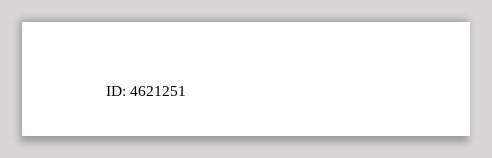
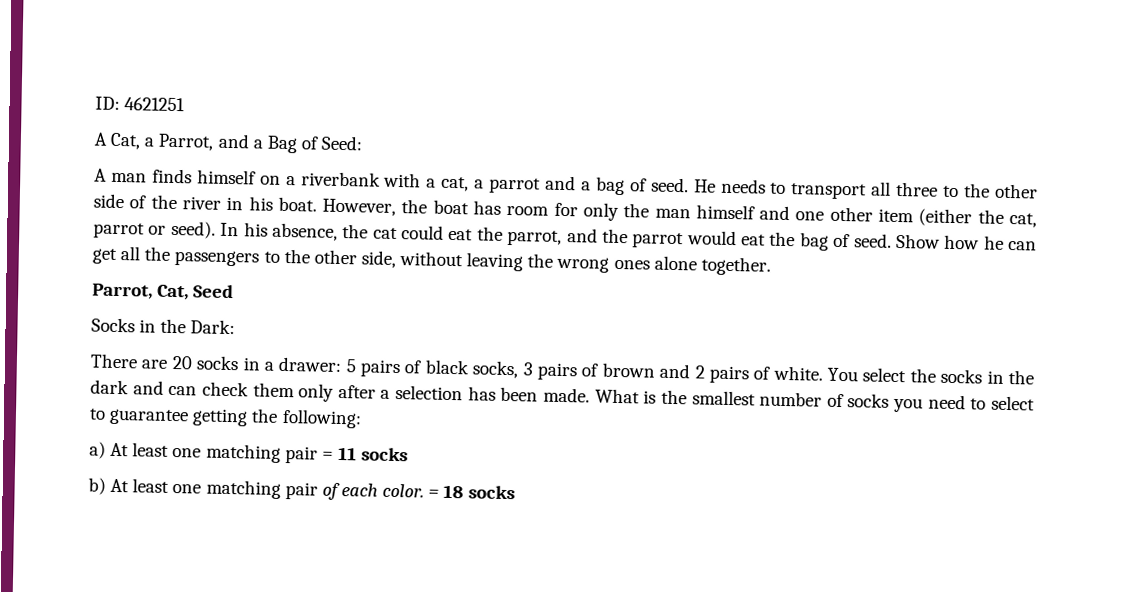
(187, 91) none -> [94,132,364,154] [94,168,1038,200] [93,193,1038,228] [93,220,1037,251] [92,246,771,276] [92,283,235,301] [91,317,236,335] [90,353,1034,385] [90,379,1035,413] [89,408,362,429] [89,441,409,464] [88,477,516,501] // A Cat, a Parrot, and a Bag of Seed: // A man finds himself on a riverbank with a cat, a parrot and a bag of seed. He needs to transport all three to the other side of the river in his boat. However, the boat has room for only the man himself and one other item (either the cat, parrot or seed). In his absence, the cat could eat the parrot, and the parrot would eat the bag of seed. Show how he can get all the passengers to the other side, without leaving the wrong ones alone together. // Parrot, Cat, Seed // Socks in the Dark: // There are 20 socks in a drawer: 5 pairs of black socks, 3 pairs of brown and 2 pairs of white. You select the socks in the dark and can check them only after a selection has been made. What is the smallest number of socks you need to select to guarantee getting the following: // a) At least one matching pair = 11 socks // b) At least one matching pair of each color. = 18 socks

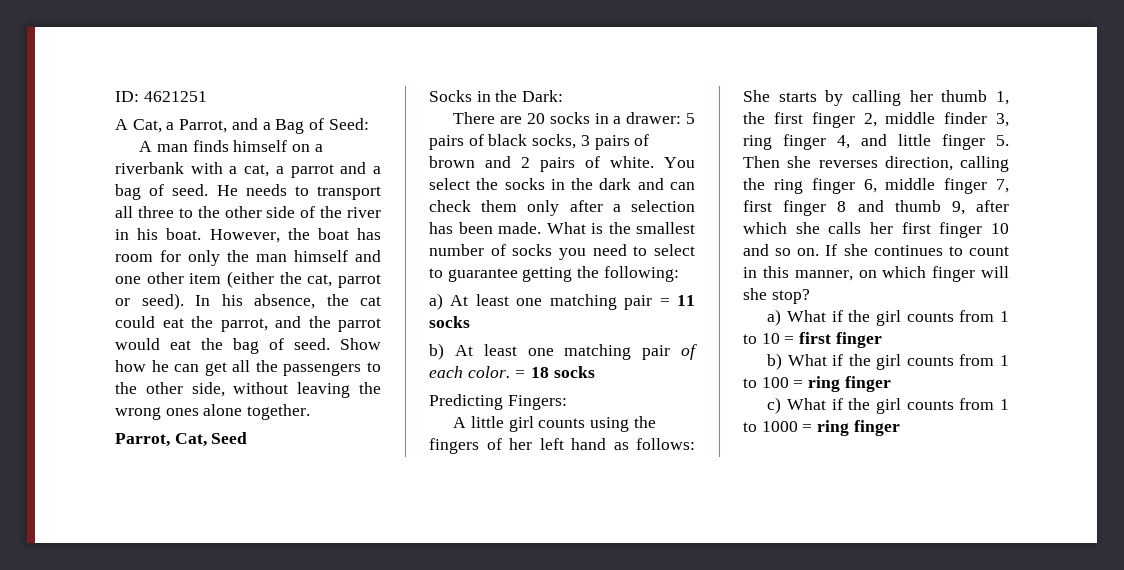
(516, 492) none -> [429,394,567,410] [453,416,656,432] [429,438,695,454] [743,90,1009,106] [743,112,1009,128] [743,134,1009,150] [743,156,1009,172] [743,178,1009,194] [743,200,1009,216] [743,222,1009,238] [743,244,1009,256] [743,266,1009,282] [743,288,810,304] [767,309,1009,326] [743,332,882,348] [767,353,1009,370] [743,376,891,392] [767,397,1009,414] [743,420,900,436] // Predicting Fingers: // A little girl counts using the fingers of her left hand as follows: She starts by calling her thumb 1, the first finger 2, middle finder 3, ring finger 4, and little finger 5. Then she reverses direction, calling the ring finger 6, middle finger 7, first finger 8 and thumb 9, after which she calls her first finger 10 and so on. If she continues to count in this manner, on which finger will she stop? // a) What if the girl counts from 1 to 10 = first finger // b) What if the girl counts from 1 to 100 = ring finger // c) What if the girl counts from 1 to 1000 = ring finger

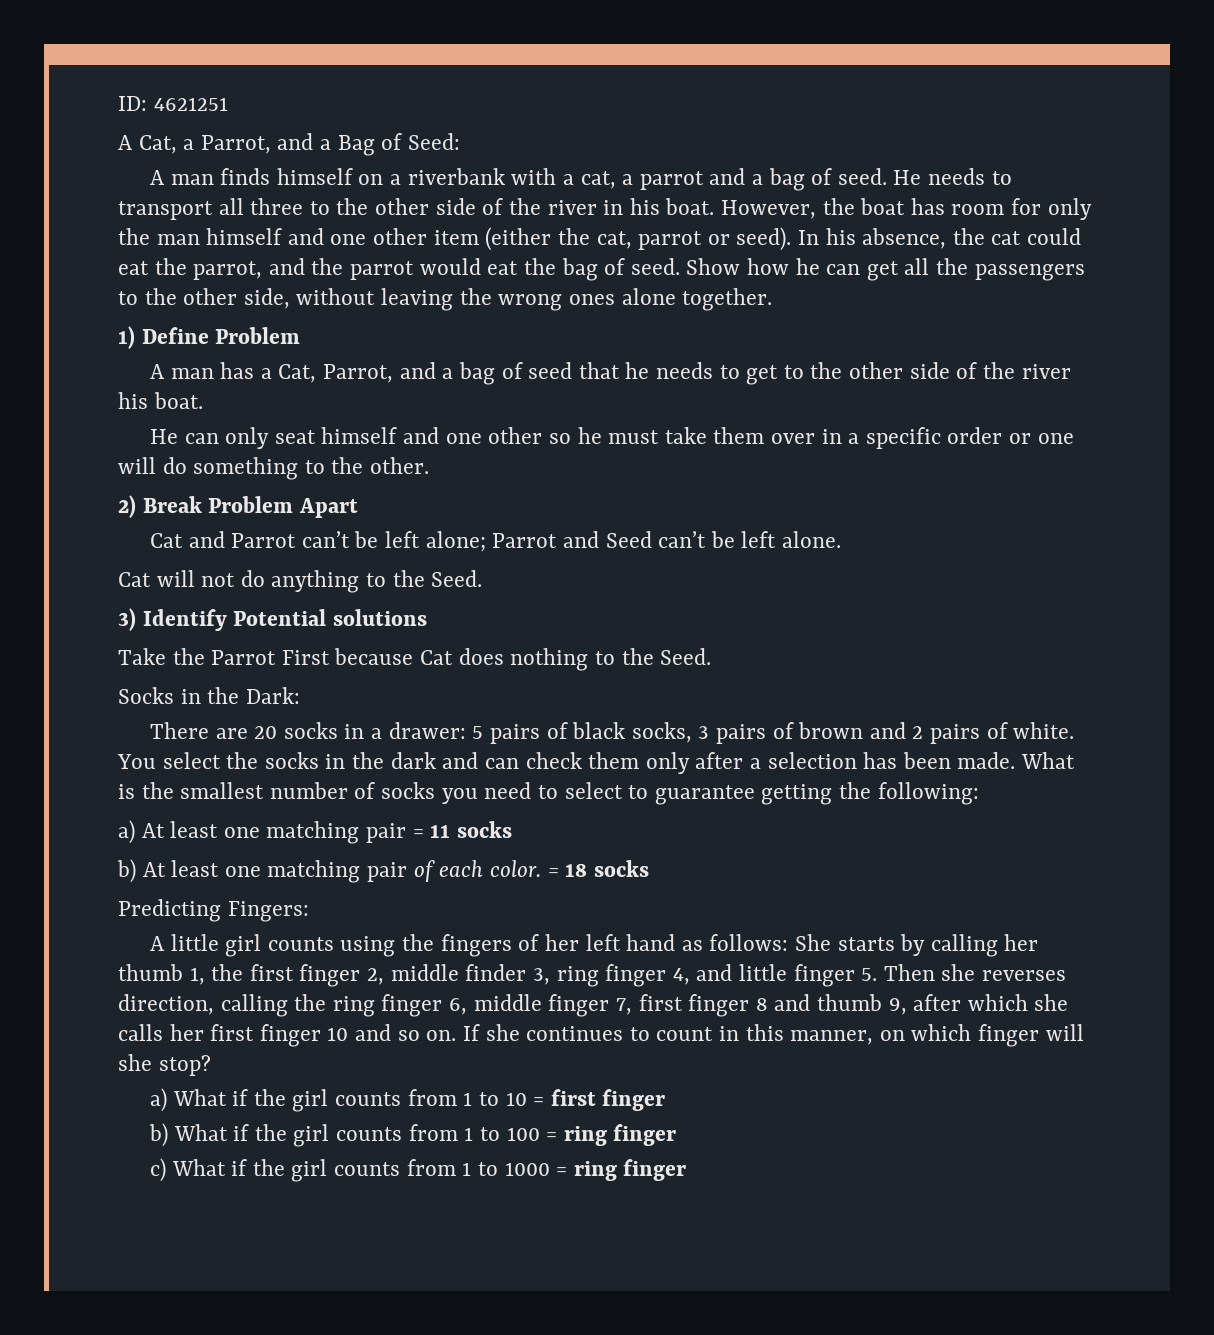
[115,432,248,447] Parrot, Cat, Seed -> [118,326,301,349] [149,362,1071,385] [118,392,203,409] [149,427,1074,449] [118,457,430,480] [118,495,358,518] [149,531,841,552] [118,570,483,593] [118,608,427,631] [118,648,712,671] 1) Define Problem // A man has a Cat, Parrot, and a bag of seed that he needs to get to the other side of the river his boat. // He can only seat himself and one other so he must take them over in a specific order or one will do something to the other. // 2) Break Problem Apart // Cat and Parrot can’t be left alone; Parrot and Seed can’t be left alone. // Cat will not do anything to the Seed. // 3) Identify Potential solutions // Take the Parrot First because Cat does nothing to the Seed.

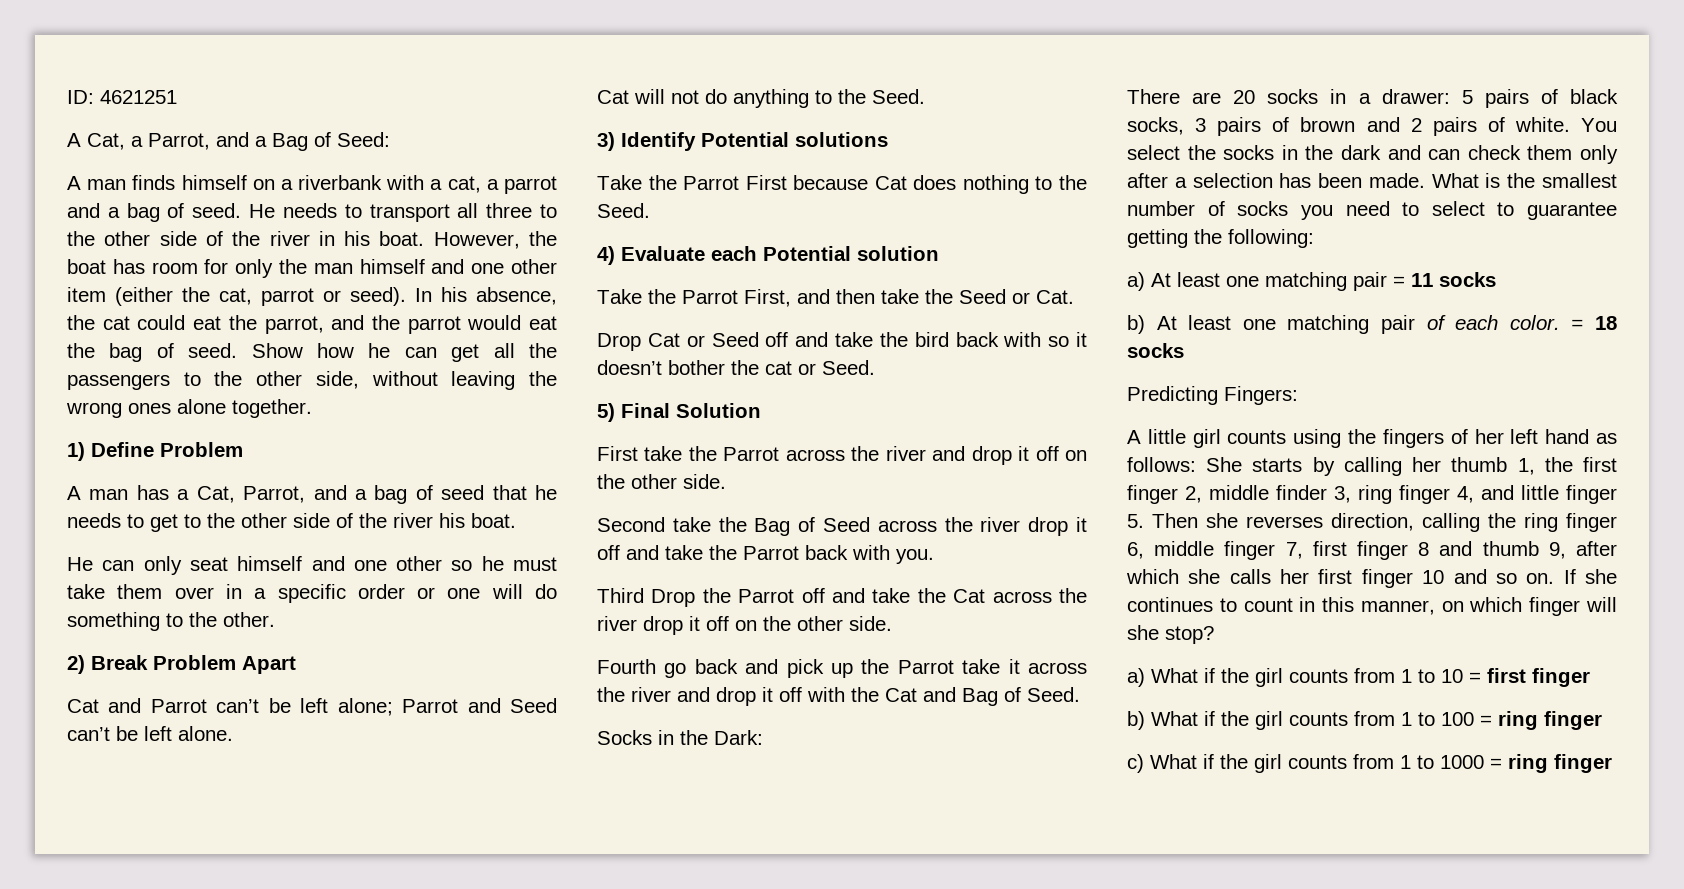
(712, 656) none -> [597,246,939,265] [597,289,1074,307] [597,332,1087,351] [597,360,875,375] [597,403,761,422] [597,446,1087,465] [597,474,726,489] [597,517,1087,536] [597,545,934,564] [597,588,1087,607] [597,616,892,635] [597,659,1087,678] [597,687,1080,706] // 4) Evaluate each Potential solution // Take the Parrot First, and then take the Seed or Cat. // Drop Cat or Seed off and take the bird back with so it doesn’t bother the cat or Seed. // 5) Final Solution // First take the Parrot across the river and drop it off on the other side. // Second take the Bag of Seed across the river drop it off and take the Parrot back with you. // Third Drop the Parrot off and take the Cat across the river drop it off on the other side. // Fourth go back and pick up the Parrot take it across the river and drop it off with the Cat and Bag of Seed.

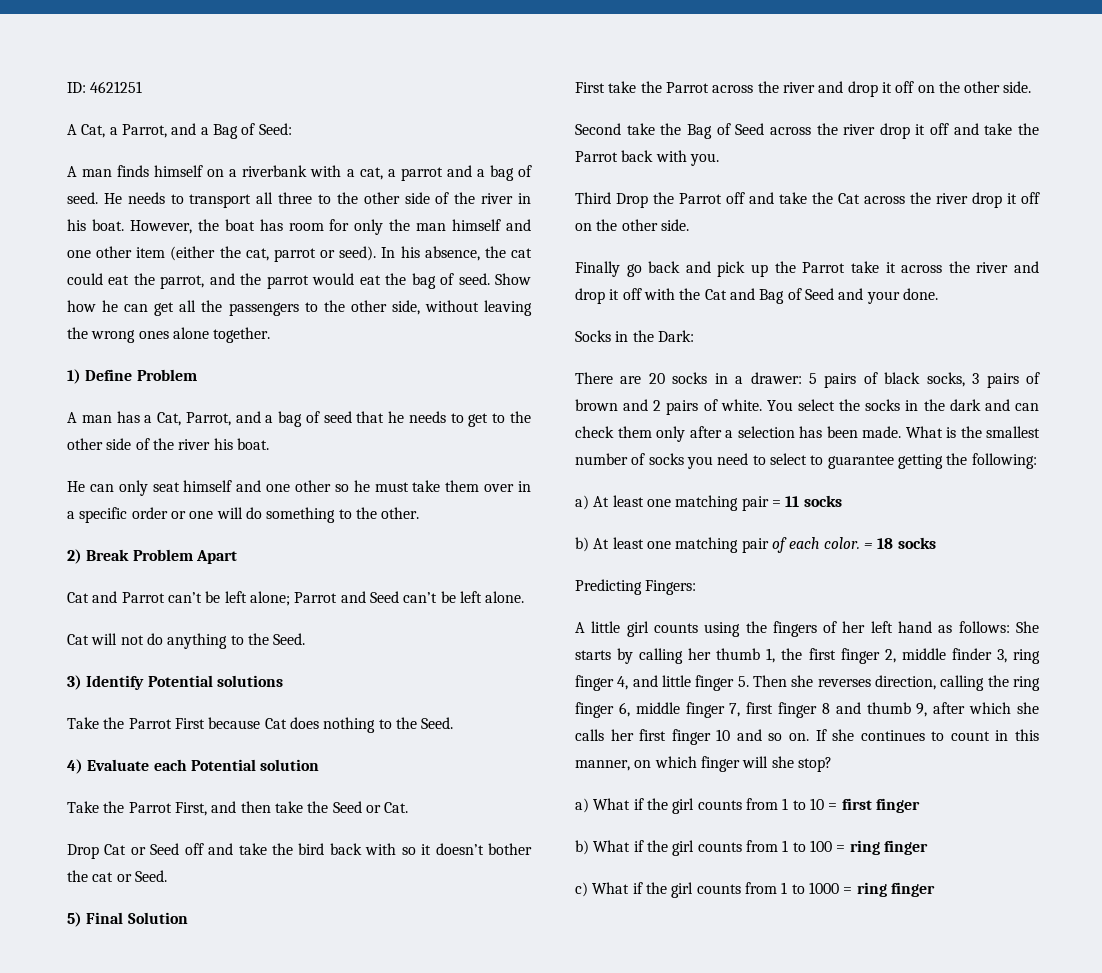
[597,659,656,674] Fourth -> [575,261,620,277] Finally
[1027,687,1080,702] Seed. -> [804,288,938,304] Seed and your done.

